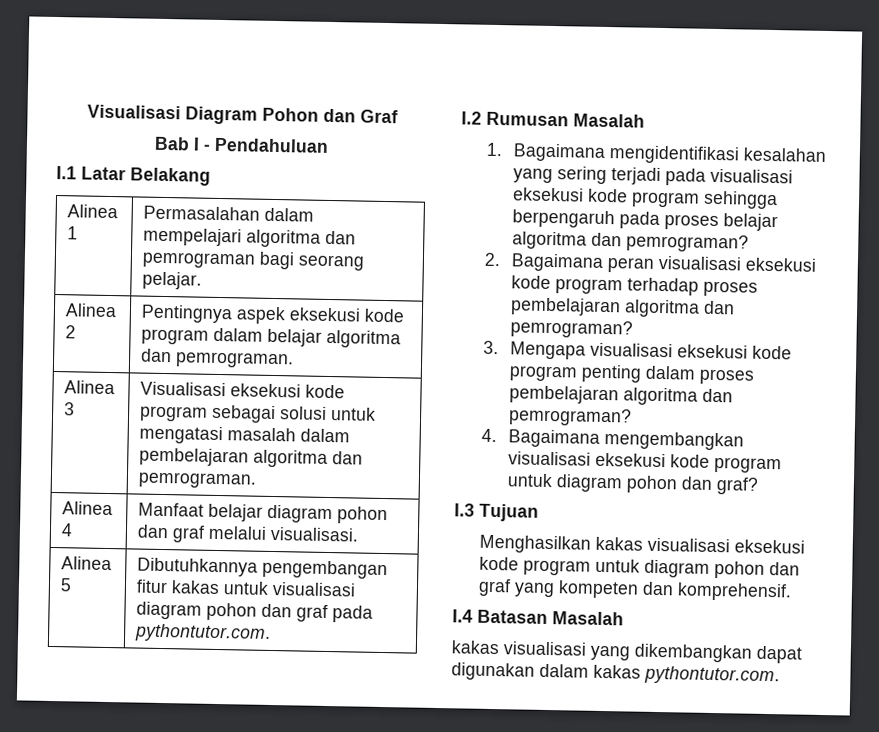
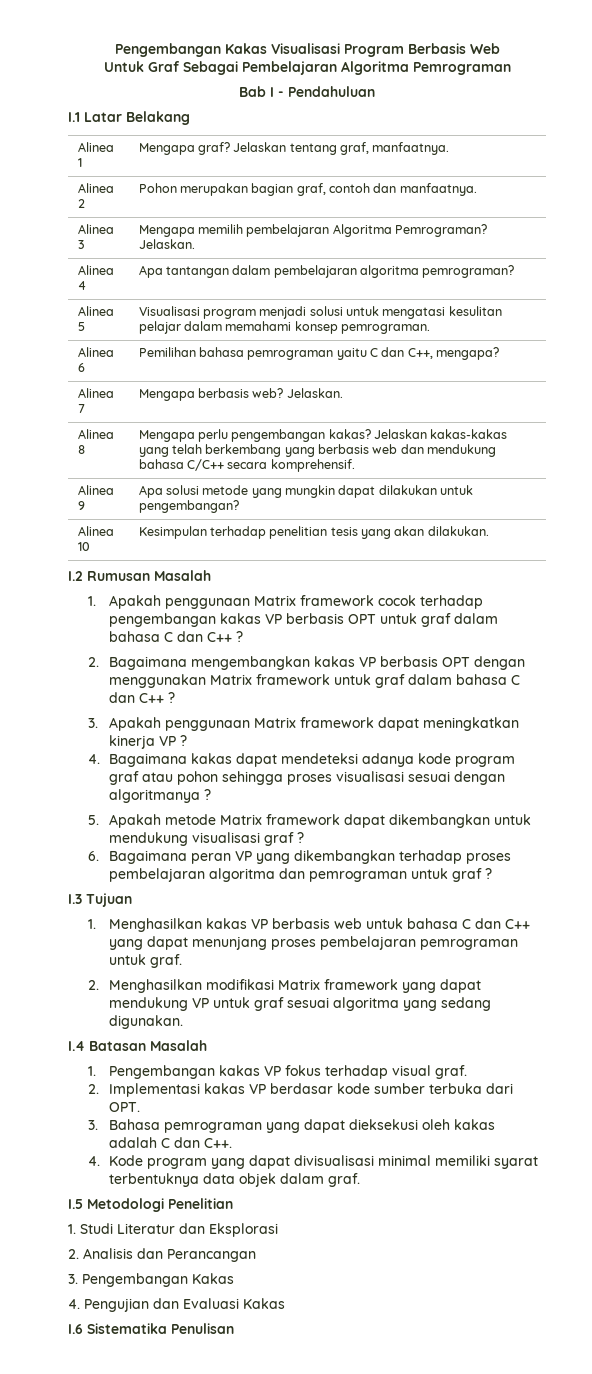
[86,104,398,125] Visualisasi Diagram Pohon dan Graf -> [114,43,500,57] [103,61,511,75] Pengembangan Kakas Visualisasi Program Berbasis Web // Untuk Graf Sebagai Pembelajaran Algoritma Pemrograman
[142,205,314,222] [142,227,356,248] [141,251,364,271] [141,271,202,290] [64,303,117,318] [64,325,76,339] [140,304,405,325] [140,327,401,349] [140,348,294,369] [63,380,115,395] [63,402,75,416] [139,381,345,399] [138,404,376,424] [138,425,350,445] [138,447,363,468] [137,471,257,489] [61,501,113,516] [60,523,73,537] [137,502,388,525] [136,524,359,543] [60,556,112,571] [59,578,72,592] [136,557,388,580] [135,579,356,597] [135,601,373,623] [133,623,271,643] [461,111,645,128] [486,142,827,165] [512,166,793,186] [512,187,778,210] [511,209,778,232] [511,231,749,253] [484,252,817,273] [510,275,623,295] Permasalahan dalam mempelajari algoritma dan pemrograman bagi seorang pelajar. // Alinea 2 | Pentingnya aspek eksekusi kode program dalam belajar algoritma dan pemrograman. // Alinea 3 | Visualisasi eksekusi kode program sebagai solusi untuk mengatasi masalah dalam pembelajaran algoritma dan pemrograman. // Alinea 4 | Manfaat belajar diagram pohon dan graf melalui visualisasi. // Alinea 5 | Dibutuhkannya pengembangan fitur kakas untuk visualisasi diagram pohon dan graf pada pythontutor.com. // I.2 Rumusan Masalah // 1. Bagaimana mengidentifikasi kesalahan yang sering terjadi pada visualisasi eksekusi kode program sehingga berpengaruh pada proses belajar algoritma dan pemrograman? // 2. Bagaimana peran visualisasi eksekusi kode program -> [138,142,450,155] [77,183,114,193] [77,199,85,208] [138,183,477,196] [77,224,114,234] [77,240,85,249] [138,224,488,237] [138,239,195,249] [77,265,114,275] [77,281,86,290] [138,265,515,278] [77,306,114,316] [77,322,85,331] [138,306,502,319] [138,321,431,334] [77,347,114,357] [77,363,85,372] [138,347,500,360] [77,388,114,398] [77,404,85,413] [138,388,343,401] [77,429,114,439] [77,445,85,454] [138,429,508,442] [138,444,497,457] [138,459,355,472] [77,485,114,495] [77,501,85,510] [138,485,474,498] [138,500,239,513] [77,526,114,536] [77,542,90,551] [138,526,489,539] [68,570,211,581] [88,595,483,609] [108,613,498,627] [108,631,243,642] [88,656,525,670] [108,674,520,688] [108,692,175,703] [88,717,519,731] [108,735,187,749] [88,753,515,767] [108,771,505,785] [108,789,211,803] [88,814,531,828] [108,832,304,846] [88,850,395,864] Mengapa graf? Jelaskan tentang graf, manfaatnya. // Alinea 2 | Pohon merupakan bagian graf, contoh dan manfaatnya. // Alinea 3 | Mengapa memilih pembelajaran Algoritma Pemrograman? Jelaskan. // Alinea 4 | Apa tantangan dalam pembelajaran algoritma pemrograman? // Alinea 5 | Visualisasi program menjadi solusi untuk mengatasi kesulitan pelajar dalam memahami konsep pemrograman. // Alinea 6 | Pemilihan bahasa pemrograman yaitu C dan C++, mengapa? // Alinea 7 | Mengapa berbasis web? Jelaskan. // Alinea 8 | Mengapa perlu pengembangan kakas? Jelaskan kakas-kakas yang telah berkembang yang berbasis web dan mendukung bahasa C/C++ secara komprehensif. // Alinea 9 | Apa solusi metode yang mungkin dapat dilakukan untuk pengembangan? // Alinea 10 | Kesimpulan terhadap penelitian tesis yang akan dilakukan. // I.2 Rumusan Masalah // 1. Apakah penggunaan Matrix framework cocok terhadap pengembangan kakas VP berbasis OPT untuk graf dalam bahasa C dan C++ ? // 2. Bagaimana mengembangkan kakas VP berbasis OPT dengan menggunakan Matrix framework untuk graf dalam bahasa C dan C++ ? // 3. Apakah penggunaan Matrix framework dapat meningkatkan kinerja VP ? // 4. Bagaimana kakas dapat mendeteksi adanya kode program graf atau pohon sehingga proses visualisasi sesuai dengan algoritmanya ? // 5. Apakah metode Matrix framework dapat dikembangkan untuk mendukung visualisasi graf ? // 6. Bagaimana peran VP yang dikembangkan
[509,319,633,339] [483,340,792,360] [508,364,754,385] [508,385,733,406] [507,407,632,427] [481,428,744,451] [507,451,782,474] [506,473,759,495] pemrograman? // 3. Mengapa visualisasi eksekusi kode program penting dalam proses pembelajaran algoritma dan pemrograman? // 4. Bagaimana mengembangkan visualisasi eksekusi kode program untuk diagram pohon dan graf? -> [308,868,492,882] pemrograman untuk graf ?
(539, 512) none -> [88,919,97,929] 1.
[647,537,806,554] [479,556,801,579] [478,578,793,602] [452,609,624,626] [451,640,802,664] [451,662,780,686] visualisasi eksekusi kode program untuk diagram pohon dan graf yang kompeten dan komprehensif. // I.4 Batasan Masalah // kakas visualisasi yang dikembangkan dapat digunakan dalam kakas pythontutor.com. -> [250,918,530,929] [108,936,518,950] [108,954,182,968] [88,979,481,993] [108,997,491,1011] [108,1015,183,1029] [68,1040,207,1051] [88,1065,467,1079] [88,1083,513,1097] [108,1102,140,1112] [88,1119,495,1133] [108,1137,232,1148] [88,1155,538,1169] [108,1173,360,1187] [68,1198,233,1212] [68,1223,278,1237] [68,1248,256,1262] [68,1273,234,1287] [68,1298,285,1312] [68,1323,234,1334] VP berbasis web untuk bahasa C dan C++ yang dapat menunjang proses pembelajaran pemrograman untuk graf. // 2. Menghasilkan modifikasi Matrix framework yang dapat mendukung VP untuk graf sesuai algoritma yang sedang digunakan. // I.4 Batasan Masalah // 1. Pengembangan kakas VP fokus terhadap visual graf. // 2. Implementasi kakas VP berdasar kode sumber terbuka dari OPT. // 3. Bahasa pemrograman yang dapat dieksekusi oleh kakas adalah C dan C++. // 4. Kode program yang dapat divisualisasi minimal memiliki syarat terbentuknya data objek dalam graf. // I.5 Metodologi Penelitian // 1. Studi Literatur dan Eksplorasi // 2. Analisis dan Perancangan // 3. Pengembangan Kakas // 4. Pengujian dan Evaluasi Kakas // I.6 Sistematika Penulisan

